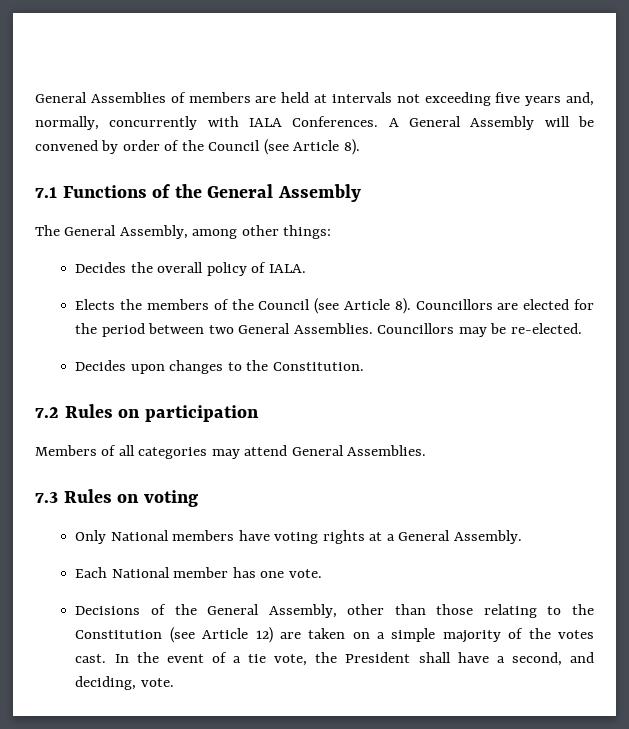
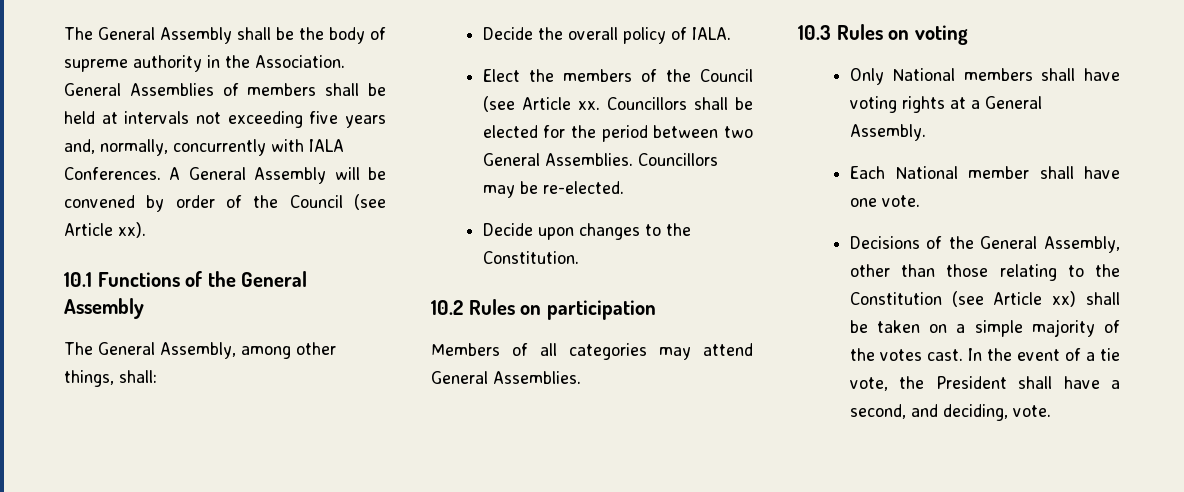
(35, 97) none -> [64,27,386,44] [64,55,345,72] The General Assembly shall be the body of supreme authority in the Association.
[255,96,277,103] are -> [325,83,387,96] shall be
[343,139,360,155] [35,187,57,198] 8). // 7.1 -> [118,222,146,238] [64,272,92,287] xx). // 10.1
[283,225,332,239] [75,262,127,273] things: // Decides -> [64,370,157,387] [482,27,533,40] things, shall: // Decide
[75,299,116,310] Elects -> [482,69,520,82] Elect
[394,298,519,314] 8). Councillors are -> [577,97,753,110] xx. Councillors shall be
[75,360,127,371] Decides -> [482,223,533,236] Decide
[35,407,59,418] 7.2 -> [431,300,463,315] 10.2
[35,492,58,503] 7.3 -> [798,25,831,40] 10.3
(235, 535) none -> [1041,68,1076,81] shall
[232,567,256,578] has -> [1039,166,1120,179] shall have
[255,627,301,643] 12) are -> [1052,291,1120,307] [849,320,868,333] xx) shall be

